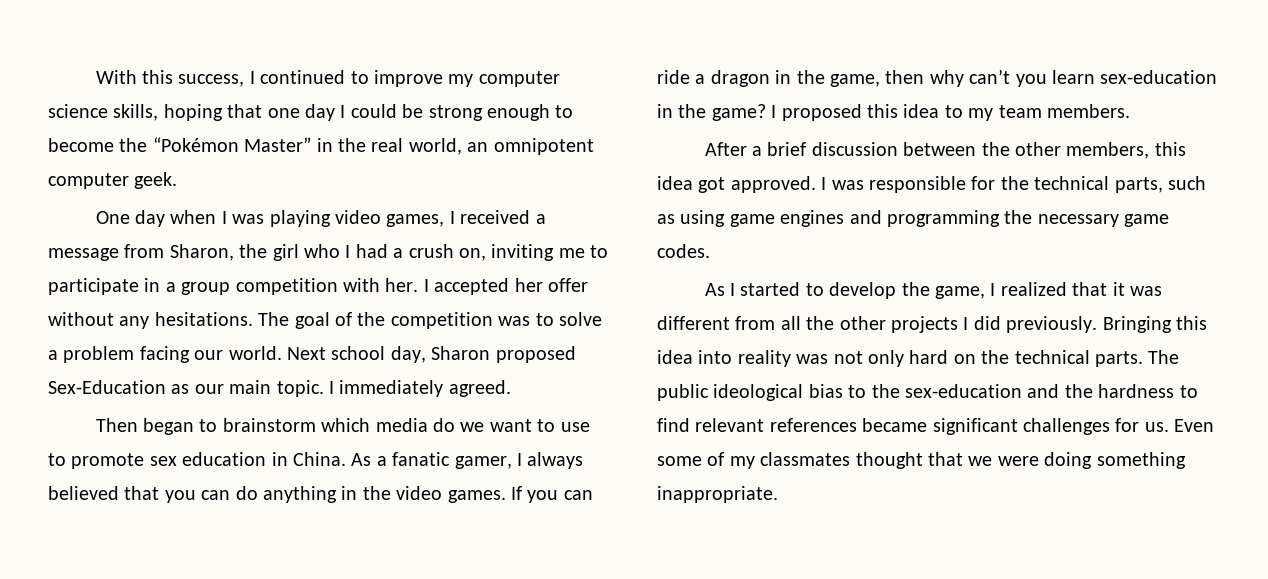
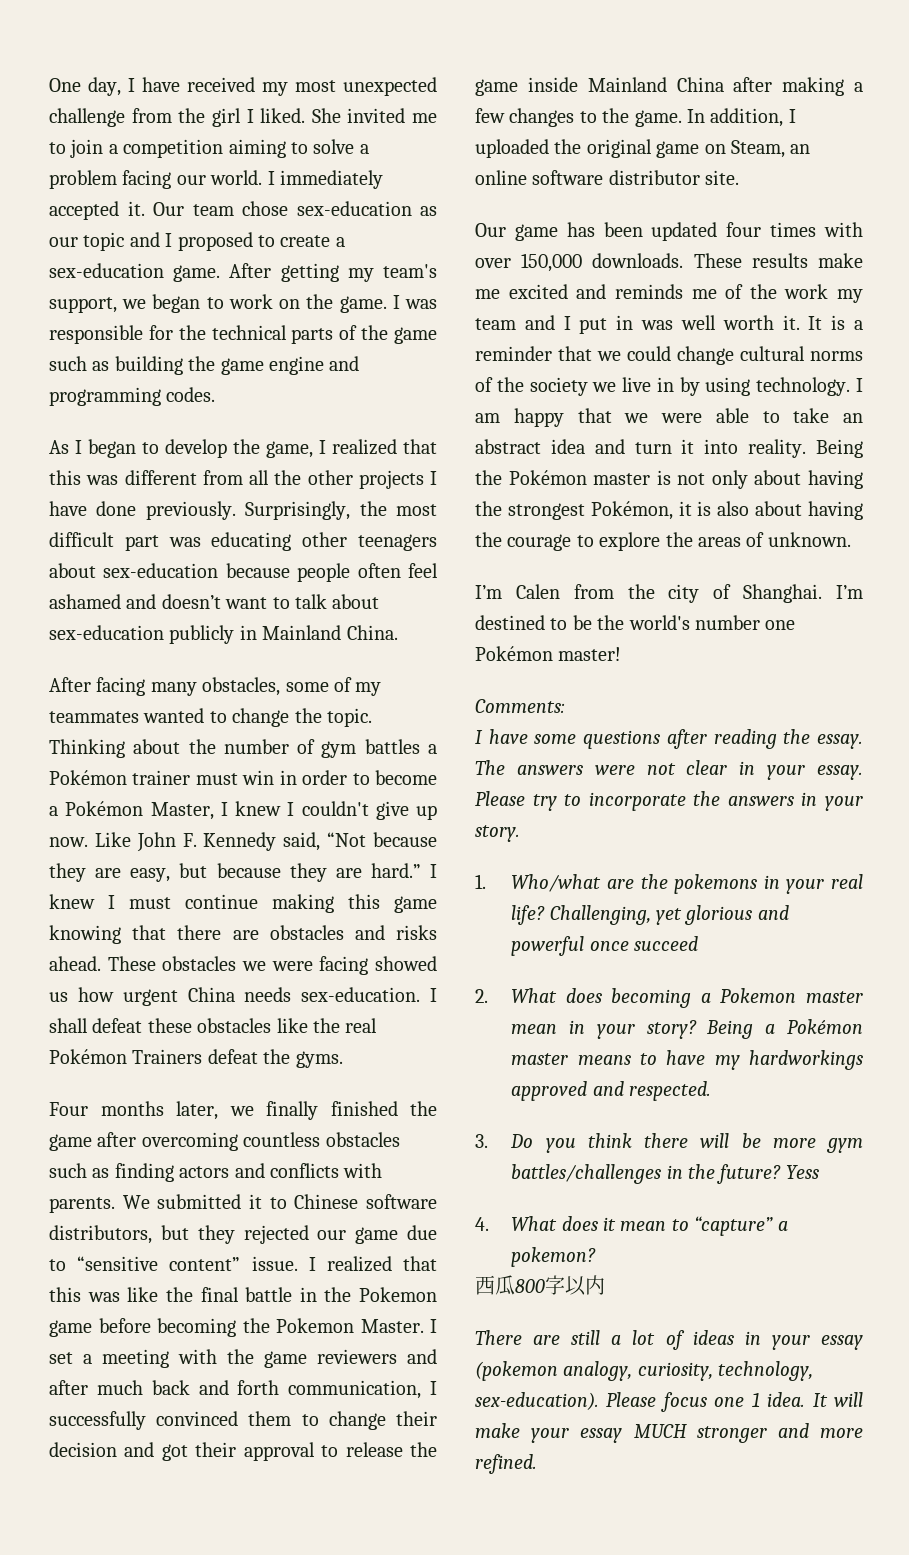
[95,70,560,87] [48,104,574,121] [48,137,594,155] [48,172,178,189] [95,210,546,227] [48,244,609,261] [48,278,588,295] [48,312,531,329] With this success, I continued to improve my computer science skills, hoping that one day I could be strong enough to become the “Pokémon Master” in the real world, an omnipotent computer geek. // One day when I was playing video games, I received a message from Sharon, the girl who I had a crush on, inviting me to participate in a group competition with her. I accepted her offer without any hesitations. The goal of the competition was -> [49,77,437,96] [49,108,437,127] [49,139,286,158] One day, I have received my most unexpected challenge from the girl I liked. She invited me to join a competition aiming
[287,346,576,363] [48,380,511,397] [95,418,590,435] [48,452,584,469] [48,486,593,503] [657,69,1218,87] [657,104,1130,121] [704,142,1186,159] [657,176,816,193] Next school day, Sharon proposed Sex-Education as our main topic. I immediately agreed. // Then began to brainstorm which media do we want to use to promote sex education in China. As a fanatic gamer, I always believed that you can do anything in the video games. If you can ride a dragon in the game, then why can’t you learn sex-education in the game? I proposed this idea to my team members. // After a brief discussion between the other members, this idea got approved. -> [267,170,383,189] [49,201,437,220] [49,232,345,251] [49,263,437,282] [49,294,387,313] I immediately accepted it. Our team chose sex-education as our topic and I proposed to create a sex-education game. After getting my team's support, we began to work on the game.
[1114,176,1206,193] [657,210,1170,227] parts, such as using game engines and programming the necessary game -> [291,325,437,344] [49,356,360,375] [49,387,161,406] parts of the game such as building the game engine and programming
[740,282,801,296] started -> [88,439,136,458] began
[1112,282,1125,296] it -> [49,470,81,485] this
[973,316,1207,333] [657,350,1180,367] [657,384,1198,401] [657,418,1215,435] [657,452,1186,469] [657,486,778,503] did previously. Bringing this idea into reality was not only hard on the technical parts. The public ideological bias to the sex-education and the hardness to find relevant references became significant challenges for us. Even some of my classmates thought that we were doing something inappropriate. -> [49,501,437,520] [49,532,438,551] [49,563,438,582] [49,594,380,609] [49,625,398,644] [49,677,382,696] [49,708,372,727] [49,739,437,758] [49,770,437,785] [49,801,437,820] [49,832,437,852] [49,863,437,882] [49,894,437,913] [49,925,438,944] [49,956,437,975] [49,987,438,1006] [49,1018,378,1033] [49,1049,343,1068] [49,1101,437,1120] [49,1132,400,1151] [49,1163,383,1182] [49,1194,437,1213] [49,1225,437,1244] [49,1256,437,1272] [49,1287,437,1302] [49,1318,437,1337] [49,1349,437,1368] [49,1380,438,1399] [49,1411,437,1430] [49,1442,437,1461] [475,77,863,96] [475,108,796,127] [475,139,811,158] [475,170,740,185] [475,222,863,241] [475,253,863,272] [475,284,863,303] [475,315,863,334] [475,346,863,365] [475,377,863,396] [475,408,863,427] [475,439,863,458] [475,470,863,489] [475,501,863,520] [475,532,851,551] [475,584,863,603] [475,615,796,630] [475,646,622,661] [475,699,565,713] [475,729,863,749] [475,760,863,780] [475,791,863,811] [475,825,520,842] [475,874,863,894] [511,905,789,925] [511,936,699,956] [475,988,863,1008] [511,1019,864,1039] [511,1050,863,1070] [511,1081,712,1101] [475,1133,863,1153] [511,1164,819,1184] [475,1216,788,1236] [511,1247,597,1267] [475,1275,605,1296] [475,1330,863,1350] [475,1361,814,1381] [475,1392,863,1412] [475,1423,863,1443] [475,1454,537,1474] have done previously. Surprisingly, the most difficult part was educating other teenagers about sex-education because people often feel ashamed and doesn’t want to talk about sex-education publicly in Mainland China. // After facing many obstacles, some of my teammates wanted to change the topic. Thinking about the number of gym battles a Pokémon trainer must win in order to become a Pokémon Master, I knew I couldn't give up now. Like John F. Kennedy said, “Not because they are easy, but because they are hard.” I knew I must continue making this game knowing that there are obstacles and risks ahead. These obstacles we were facing showed us how urgent China needs sex-education. I shall defeat these obstacles like the real Pokémon Trainers defeat the gyms. // Four months later, we finally finished the game after overcoming countless obstacles such as finding actors and conflicts with parents. We submitted it to Chinese software distributors, but they rejected our game due to “sensitive content” issue. I realized that this was like the final battle in the Pokemon game before becoming the Pokemon Master. I set a meeting with the game reviewers and after much back and forth communication, I successfully convinced them to change their decision and got their approval to release the game inside Mainland China after making a few changes to the game. In addition, I uploaded the original game on Steam, an online software distributor site. // Our game has been updated four times with over 150,000 downloads. These results make me excited and reminds me of the work my team and I put in was well worth it. It is a reminder that we could change cultural norms of the society we live in by using technology. I am happy that we were able to take an abstract idea and turn it into reality. Being the Pokémon master is not only about having the strongest Pokémon, it is also about having the courage to explore the areas of unknown. // I’m Calen from the city of Shanghai. I’m destined to be the world's number one Pokémon master! // Comments: // I have some questions after reading the essay. The answers were not clear in your essay. Please try to incorporate the answers in your story. // 1. Who/what are the pokemons in your real life? Challenging, yet glorious and powerful once succeed // 2. What does becoming a Pokemon master mean in your story? Being a Pokémon master means to have my hardworkings approved and respected. // 3. Do you think there will be more gym battles/challenges in the future? Yess // 4. What does it mean to “capture” a pokemon? // 西瓜800字以内 // There are still a lot of ideas in your essay (pokemon analogy, curiosity, technology, sex-education). Please focus one 1 idea. It will make your essay MUCH stronger and more refined.

